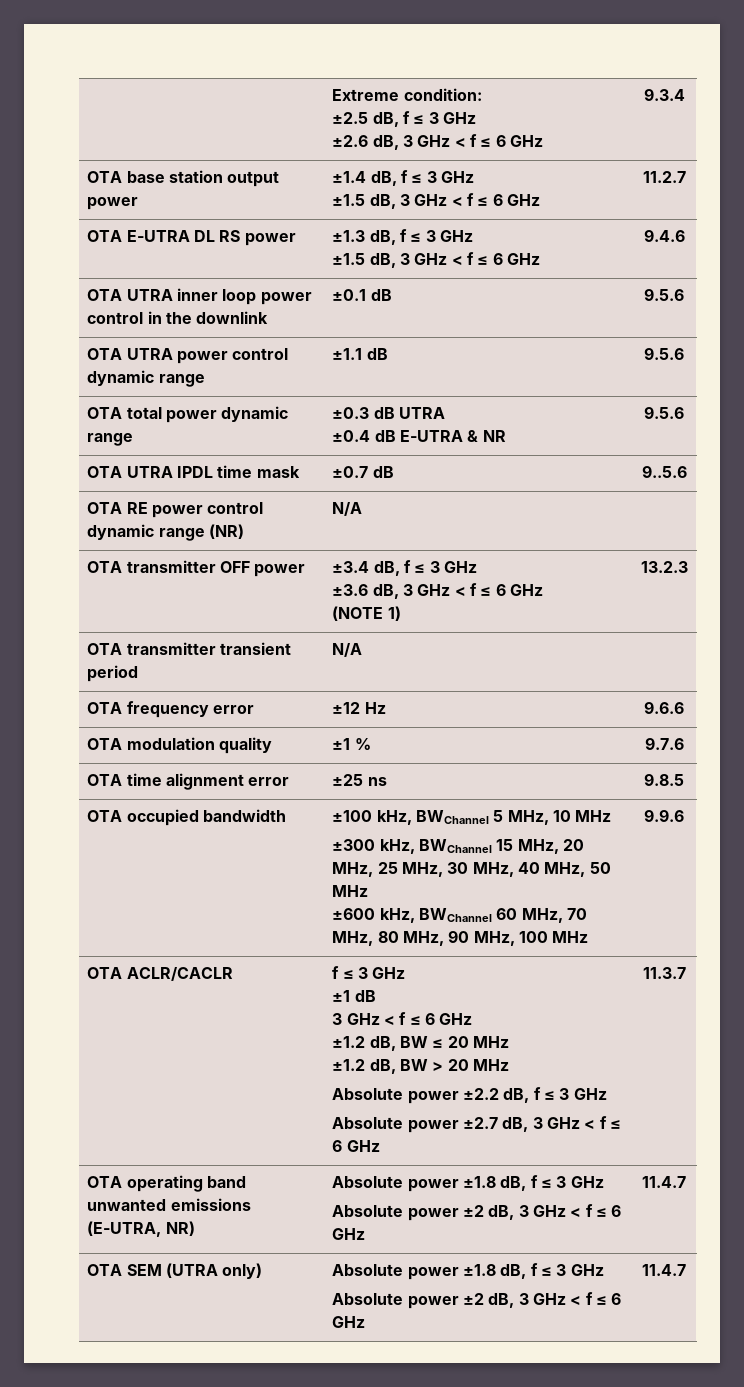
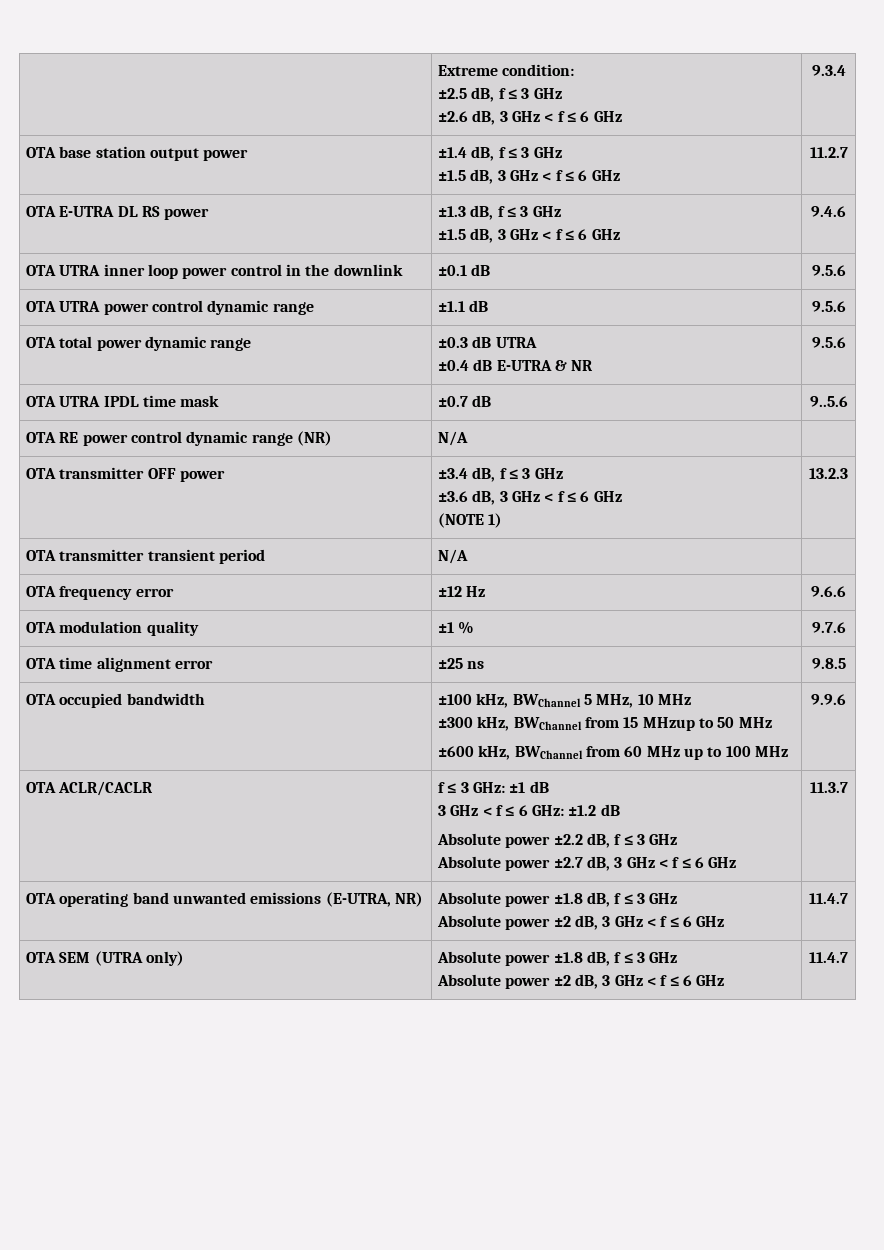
[496,839,584,854] [332,862,586,877] 15 MHz, 20 MHz, 25 MHz, 30 MHz, 40 MHz, -> [584,717,714,731] from 15 MHzup to
[496,908,587,923] [332,930,515,946] 60 MHz, 70 MHz, 80 MHz, 90 MHz, -> [585,746,723,760] from 60 MHz up to
[372,967,406,979] GHz // -> [472,782,505,793] GHz:
[439,1013,473,1025] [332,1036,509,1051] [332,1059,509,1074] GHz // ±1.2 dB, BW ≤ 20 MHz // ±1.2 dB, BW > 20 MHz -> [531,804,620,816] GHz: ±1.2 dB

